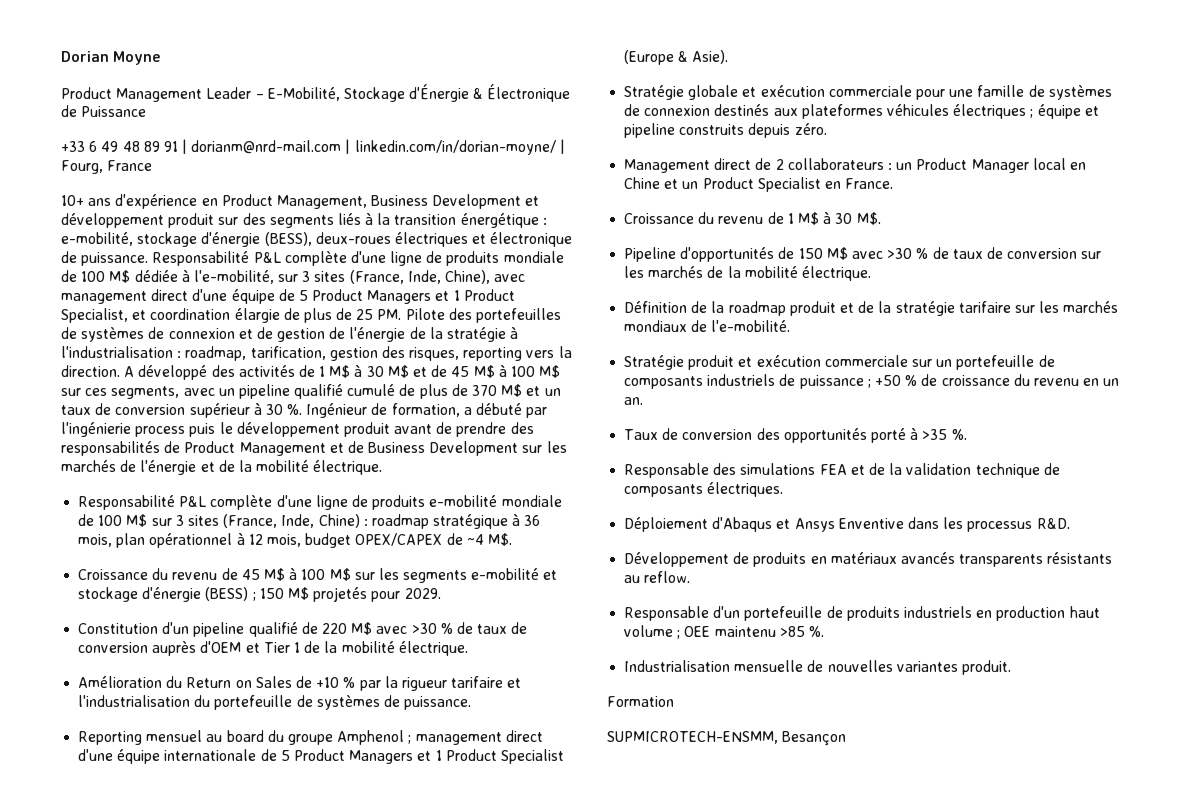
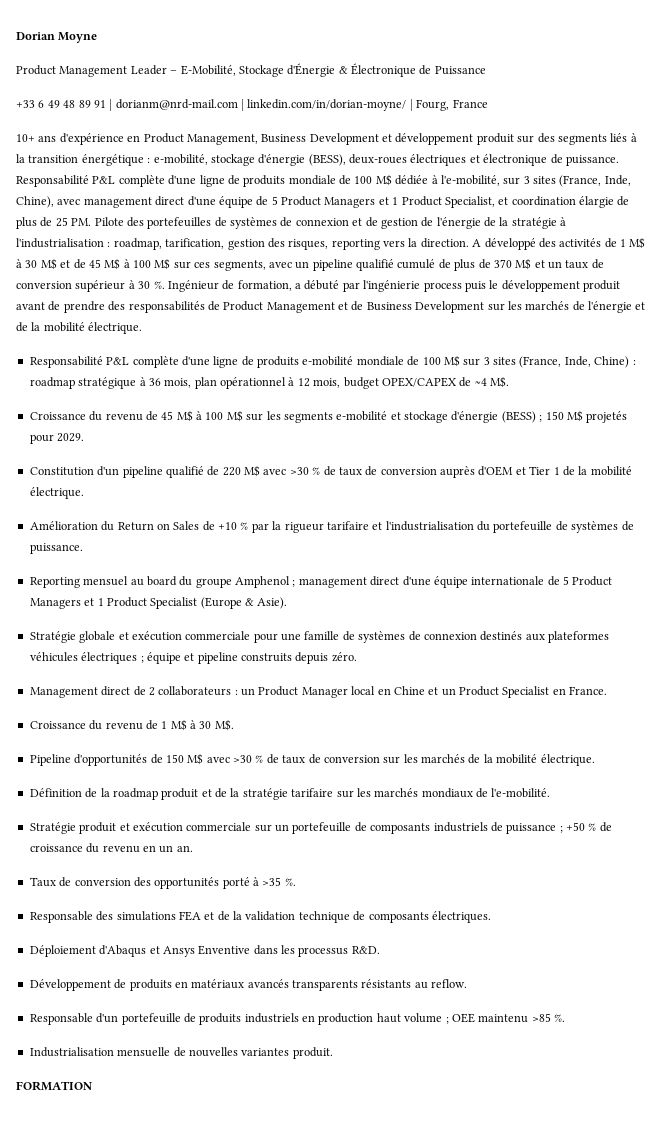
[607,696,674,707] [607,731,847,746] Formation // SUPMICROTECH-ENSMM, Besançon -> [16,1081,92,1091] FORMATION

